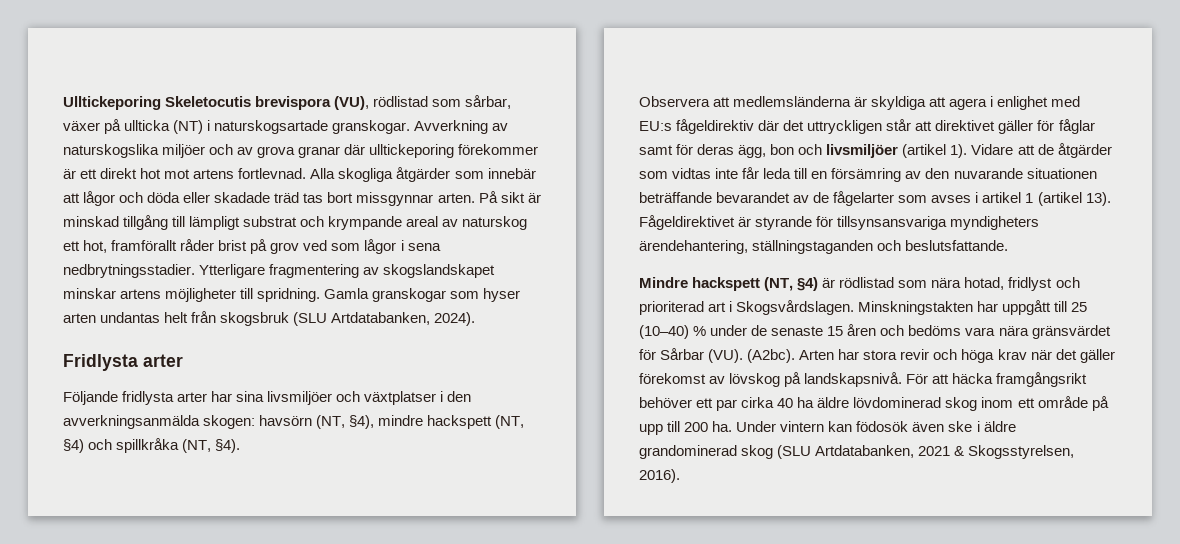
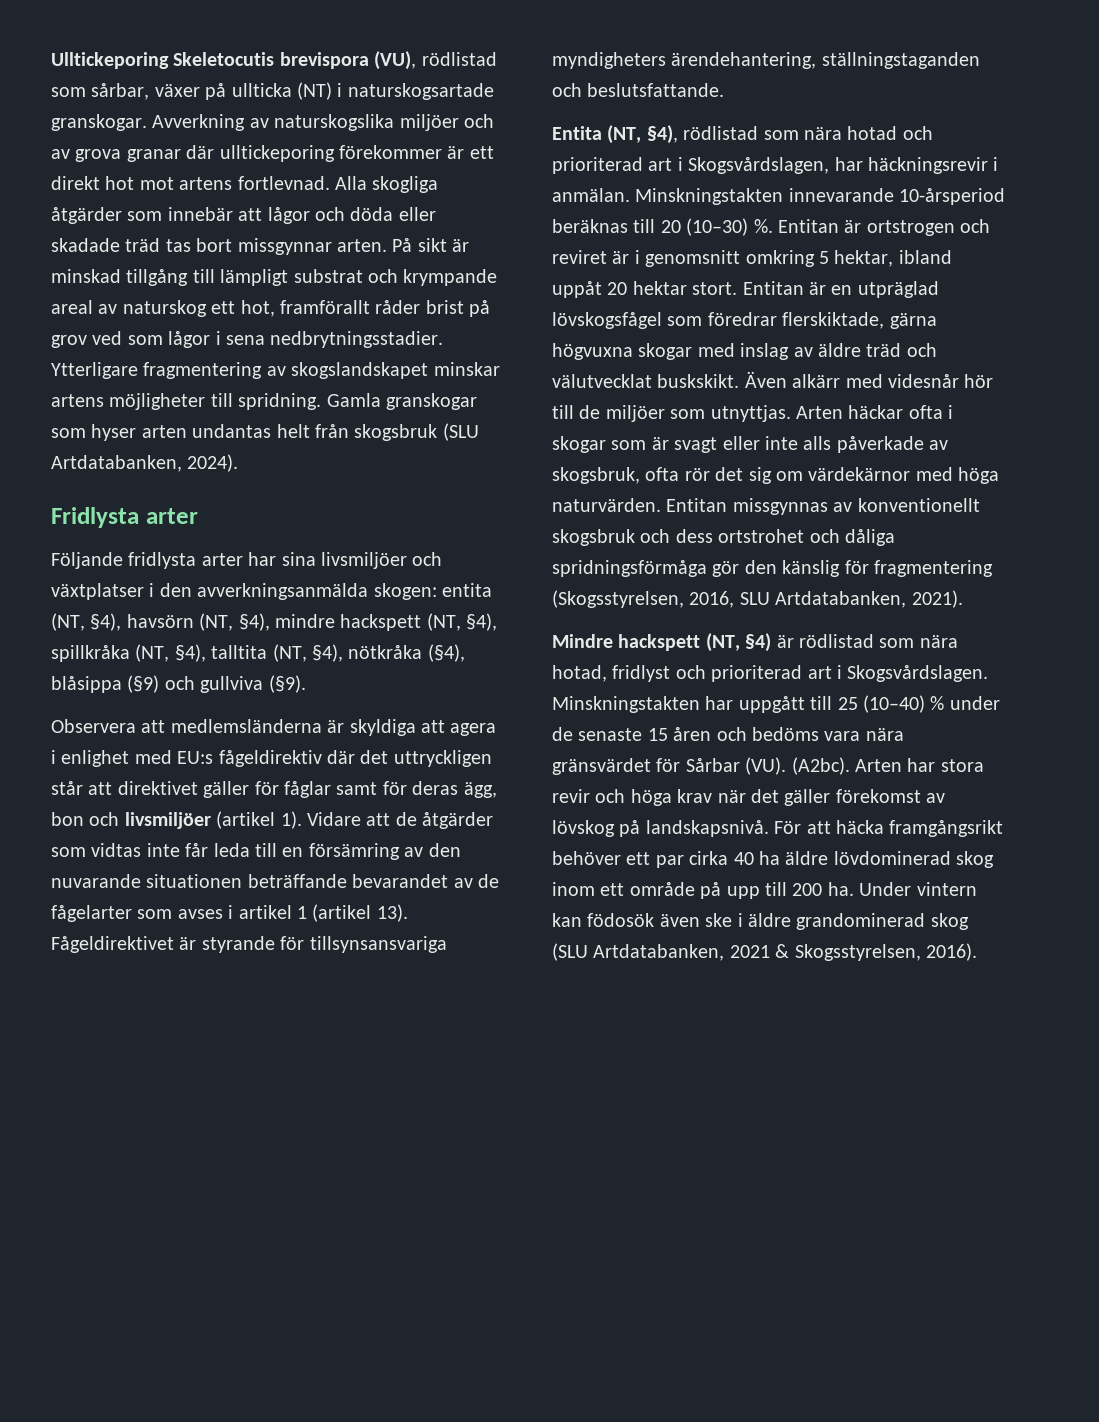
(256, 422) none -> [442,583,492,597] [51,613,122,631] entita (NT, §4),
[63,438,241,453] §4) och spillkråka (NT, §4). -> [466,613,498,631] [51,644,465,662] [51,675,306,693] §4), spillkråka (NT, §4), talltita (NT, §4), nötkråka (§4), blåsippa (§9) och gullviva (§9).
(1009, 245) none -> [552,125,933,144] [552,157,999,174] [552,188,1006,205] [552,218,991,236] [552,250,952,267] [552,281,939,298] [552,312,937,329] [552,343,937,360] [552,371,994,388] [552,405,954,422] [552,436,949,453] [552,467,1000,484] [552,498,980,515] [552,529,895,546] [552,560,993,577] [552,590,963,608] // Entita (NT, §4), rödlistad som nära hotad och prioriterad art i Skogsvårdslagen, har häckningsrevir i anmälan. Minskningstakten innevarande 10-årsperiod beräknas till 20 (10–30) %. Entitan är ortstrogen och reviret är i genomsnitt omkring 5 hektar, ibland uppåt 20 hektar stort. Entitan är en utpräglad lövskogsfågel som föredrar flerskiktade, gärna högvuxna skogar med inslag av äldre träd och välutvecklat buskskikt. Även alkärr med videsnår hör till de miljöer som utnyttjas. Arten häckar ofta i skogar som är svagt eller inte alls påverkade av skogsbruk, ofta rör det sig om värdekärnor med höga naturvärden. Entitan missgynnas av konventionellt skogsbruk och dess ortstrohet och dåliga spridningsförmåga gör den känslig för fragmentering (Skogsstyrelsen, 2016, SLU Artdatabanken, 2021).

